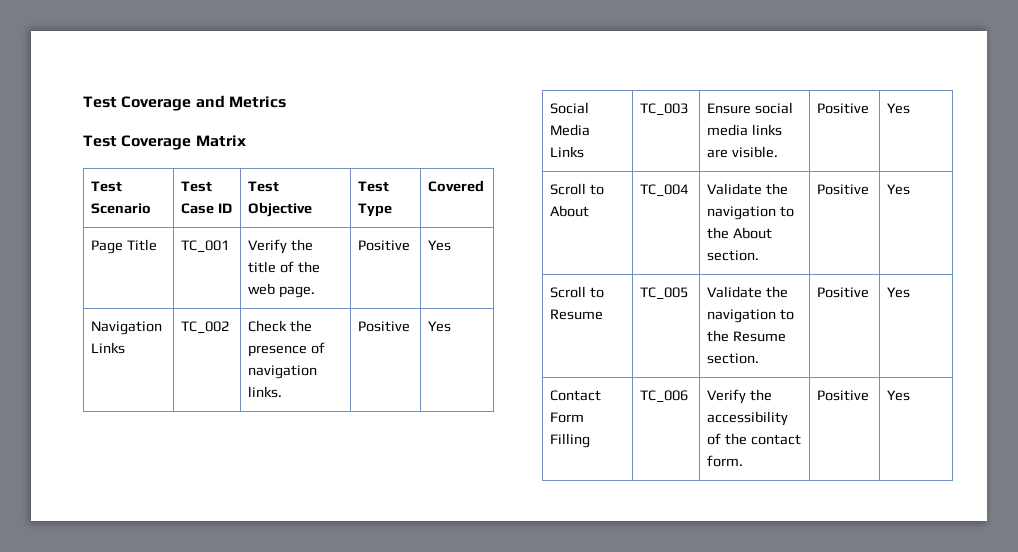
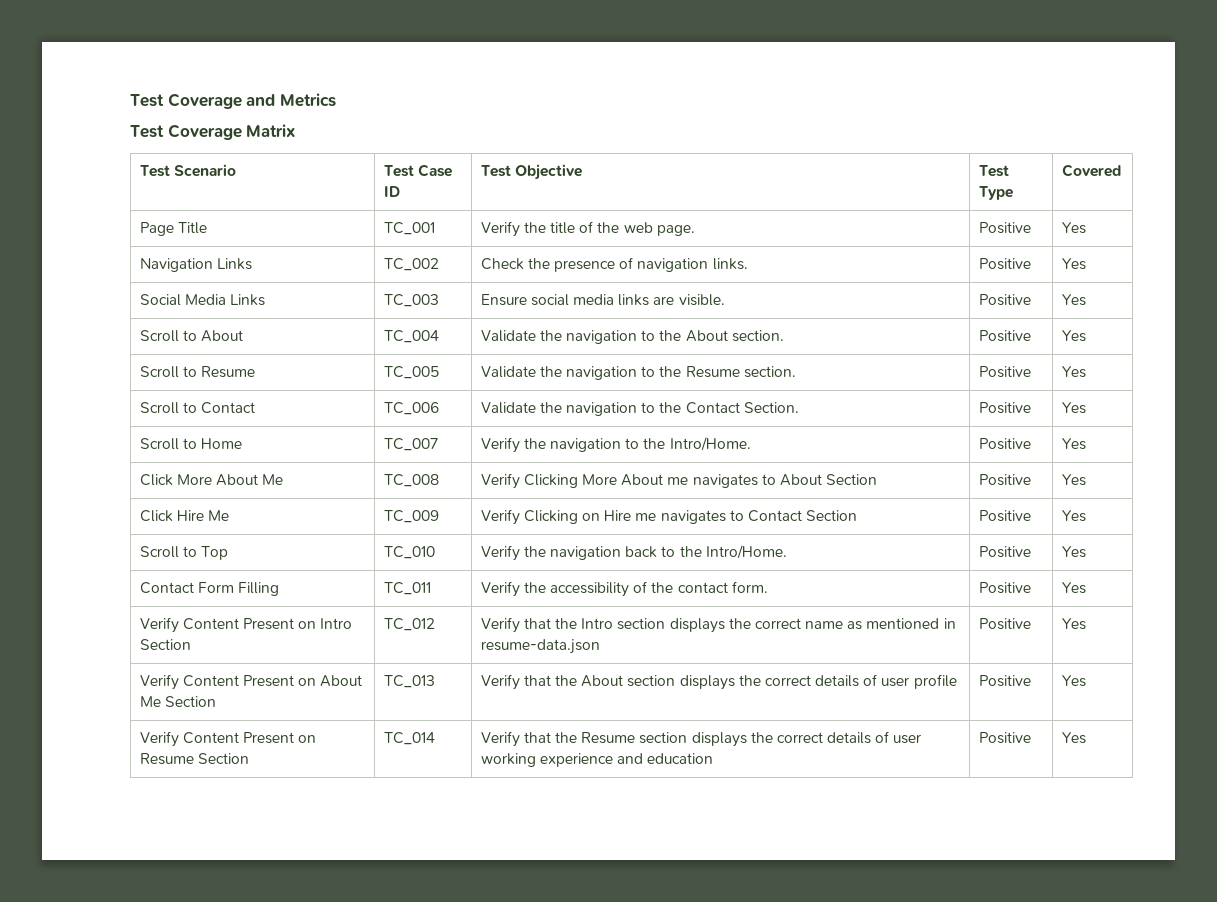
(910, 292) none -> [139,402,255,414] [383,402,439,415] [480,402,799,416] [978,402,1031,414] [1061,402,1086,414] [139,438,242,450] [383,438,438,451] [480,437,751,453] [978,438,1031,450] [1061,438,1086,450] [139,474,284,486] [383,474,439,487] [480,473,878,489] [978,474,1031,486] [1061,474,1086,486] [139,510,229,522] [383,510,439,523] [480,509,858,525] [978,510,1031,522] [1061,510,1086,522] [139,546,228,560] [383,546,435,559] [480,545,787,561] [978,546,1031,558] [1061,546,1086,558] // Scroll to Contact | TC_006 | Validate the navigation to the Contact Section. | Positive | Yes // Scroll to Home | TC_007 | Verify the navigation to the Intro/Home. | Positive | Yes // Click More About Me | TC_008 | Verify Clicking More About me navigates to About Section | Positive | Yes // Click Hire Me | TC_009 | Verify Clicking on Hire me navigates to Contact Section | Positive | Yes // Scroll to Top | TC_010 | Verify the navigation back to the Intro/Home. | Positive | Yes
[639,390,688,403] TC_006 -> [383,582,431,595] TC_011
(910, 395) none -> [139,617,353,633] [139,639,191,650] [383,618,435,631] [480,617,956,633] [480,639,600,654] [978,618,1031,630] [1061,618,1086,630] [139,674,363,690] [139,696,216,707] [383,675,435,688] [480,674,957,690] [978,675,1031,687] [1061,675,1086,687] [139,731,317,747] [139,753,249,765] [383,732,435,745] [480,731,922,747] [480,753,714,767] [978,732,1031,744] [1061,732,1086,744] // Verify Content Present on Intro Section | TC_012 | Verify that the Intro section displays the correct name as mentioned in resume-data.json | Positive | Yes // Verify Content Present on About Me Section | TC_013 | Verify that the About section displays the correct details of user profile | Positive | Yes // Verify Content Present on Resume Section | TC_014 | Verify that the Resume section displays the correct details of user working experience and education | Positive | Yes

